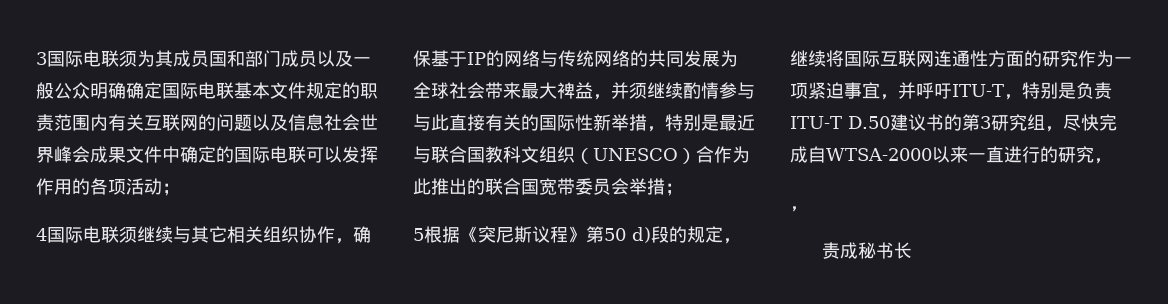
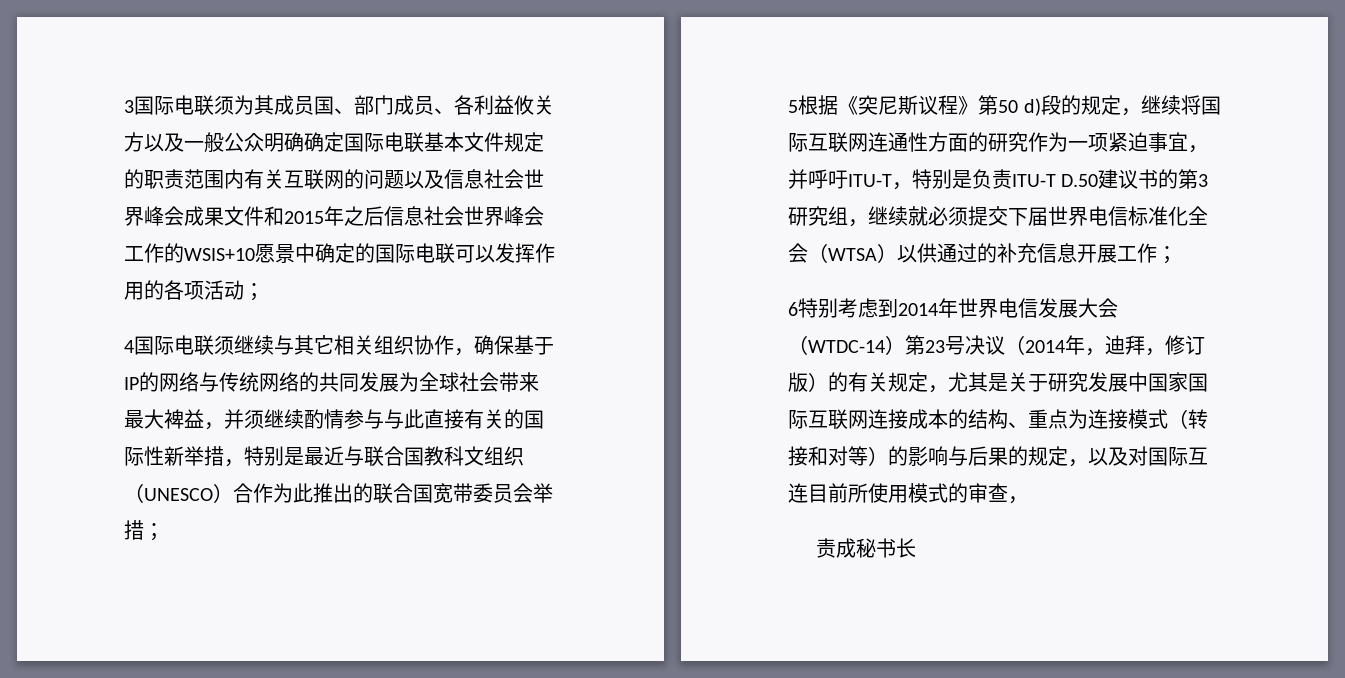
[227,50,245,67] 和 -> [334,108,354,114] 、
(317, 58) none -> [434,95,554,115] [124,132,144,152] 、各利益攸关方
(162, 154) none -> [264,206,544,226] [124,243,295,263] 和2015年之后信息社会世界峰会工作的WSIS+10愿景
[1063,114,1117,131] [790,146,1112,164] 尽快完成自WTSA-2000以来一直进行的研究， // -> [868,206,1208,226] [788,243,1177,264] [788,298,1118,318] [788,335,1205,356] [788,372,1208,393] [788,409,1208,430] [788,446,1208,467] [788,483,1008,503] 继续就必须提交下届世界电信标准化全会（WTSA）以供通过的补充信息开展工作； // 6特别考虑到2014年世界电信发展大会（WTDC-14）第23号决议（2014年，迪拜，修订版）的有关规定，尤其是关于研究发展中国家国际互联网连接成本的结构、重点为连接模式（转接和对等）的影响与后果的规定，以及对国际互连目前所使用模式的审查

